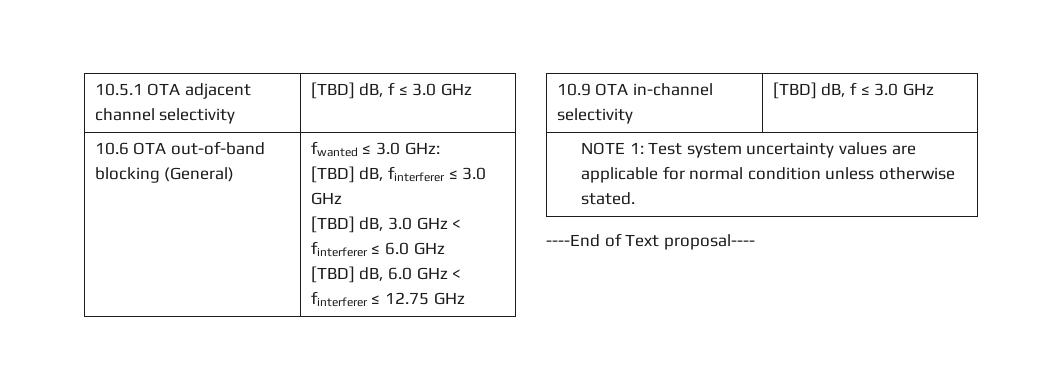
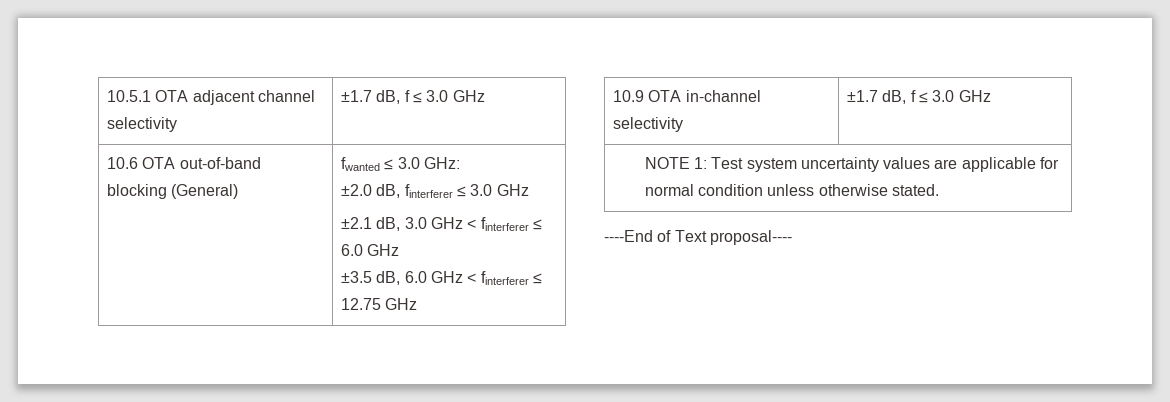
[310,82,355,99] [TBD] -> [340,90,372,102] ±1.7
[310,166,355,183] [TBD] -> [340,184,372,196] ±2.0
[310,216,355,233] [TBD] -> [340,217,372,229] ±2.1
[310,266,355,283] [TBD] -> [340,271,372,283] ±3.5
[772,82,817,99] [TBD] -> [846,90,878,102] ±1.7

